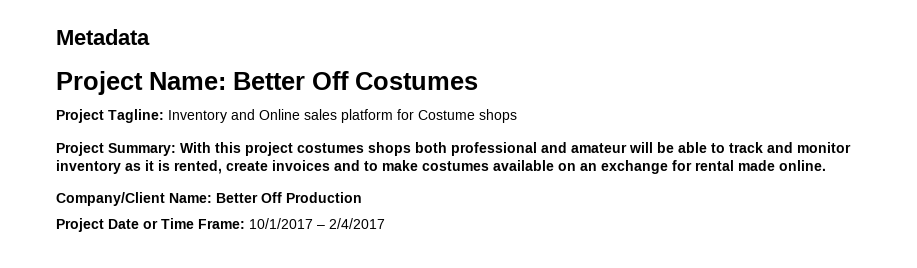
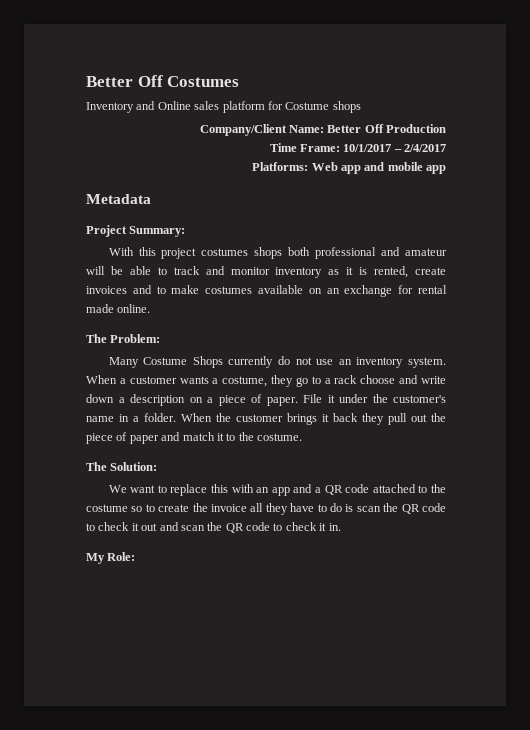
[56,29,150,45] [56,71,226,95] Metadata // Project Name: -> (86, 81) none
[56,109,164,123] Project Tagline: -> (240, 81) none
(517, 116) none -> [199,124,446,136] [269,143,446,152] [252,162,446,174] [86,194,151,204] // Company/Client Name: Better Off Production // Time Frame: 10/1/2017 – 2/4/2017 // Platforms: Web app and mobile app // Metadata
(176, 149) none -> (186, 231) //
[56,192,362,206] [56,218,385,232] Company/Client Name: Better Off Production // Project Date or Time Frame: 10/1/2017 – 2/4/2017 -> [86,334,161,343] [108,356,446,368] [86,375,446,387] [86,394,446,406] [86,413,446,425] [86,432,302,444] [86,462,158,471] [108,484,447,496] [86,503,446,515] [86,522,341,533] [86,552,136,564] The Problem: // Many Costume Shops currently do not use an inventory system. When a customer wants a costume, they go to a rack choose and write down a description on a piece of paper. File it under the customer's name in a folder. When the customer brings it back they pull out the piece of paper and match it to the costume. // The Solution: // We want to replace this with an app and a QR code attached to the costume so to create the invoice all they have to do is scan the QR code to check it out and scan the QR code to check it in. // My Role:

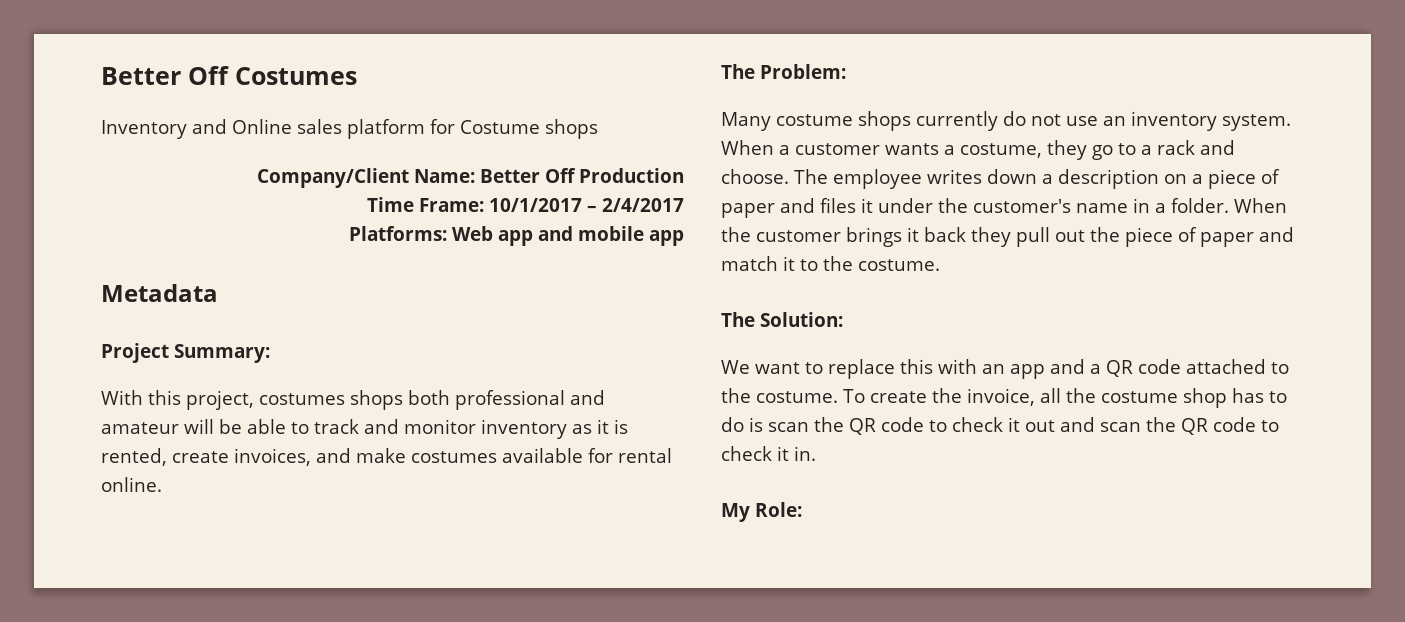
[161,248,197,259] project -> [186,390,254,410] project,
[86,285,393,297] invoices and to make costumes available on an exchange -> [234,448,583,466] invoices, and make costumes available
[86,304,114,313] made -> (672, 455) none
[143,356,223,368] Costume Shops -> [776,111,911,131] costume shops
[360,375,446,384] choose and write -> [1200,140,1235,155] [721,169,982,189] and choose. The employee writes
[266,394,322,406] paper. File -> [721,198,856,218] paper and files
[86,503,315,515] costume so to create the invoice all they have -> [756,388,1264,408] costume. To create the invoice, all the costume shop has

